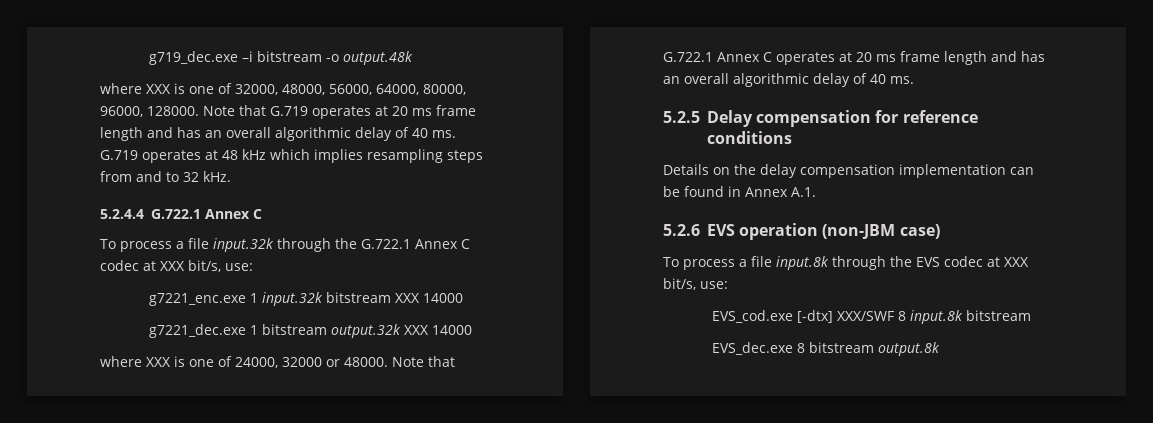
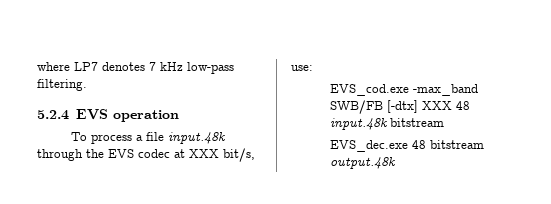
[148,51,413,65] [100,83,466,95] [100,105,476,119] [100,127,456,141] [100,149,483,163] [100,171,231,182] [100,209,262,219] [100,238,470,252] [100,260,253,272] [148,292,463,306] [148,324,472,338] [100,356,455,368] [663,51,1045,65] [663,73,914,87] [663,110,978,127] [707,131,792,144] [663,164,1034,178] [663,186,816,197] [663,223,940,240] [663,256,829,270] g719_dec.exe –i bitstream -o output.48k // where XXX is one of 32000, 48000, 56000, 64000, 80000, 96000, 128000. Note that G.719 operates at 20 ms frame length and has an overall algorithmic delay of 40 ms. G.719 operates at 48 kHz which implies resampling steps from and to 32 kHz. // 5.2.4.4 G.722.1 Annex C // To process a file input.32k through the G.722.1 Annex C codec at XXX bit/s, use: // g7221_enc.exe 1 input.32k bitstream XXX 14000 // g7221_dec.exe 1 bitstream output.32k XXX 14000 // where XXX is one of 24000, 32000 or 48000. Note that G.722.1 Annex C operates at 20 ms frame length and has an overall algorithmic delay of 40 ms. // 5.2.5 Delay compensation for reference conditions // Details on the delay compensation implementation can be found in Annex A.1. // 5.2.6 EVS operation (non-JBM case) // To process a file input.8k -> [37,62,234,74] [37,79,87,91] [37,109,179,122] [70,132,225,144] where LP7 denotes 7 kHz low-pass filtering. // 5.2.4 EVS operation // To process a file input.48k
[796,310,963,324] [-dtx] XXX/SWF 8 input.8k -> [412,84,478,96] [329,100,470,114] [329,118,387,130] -max_band SWB/FB [-dtx] XXX 48 input.48k
[796,342,940,356] 8 bitstream output.8k -> [411,140,484,149] [329,157,395,169] 48 bitstream output.48k

